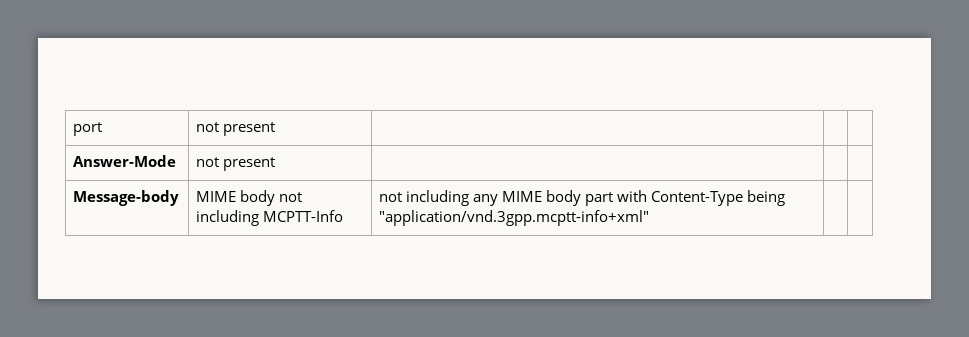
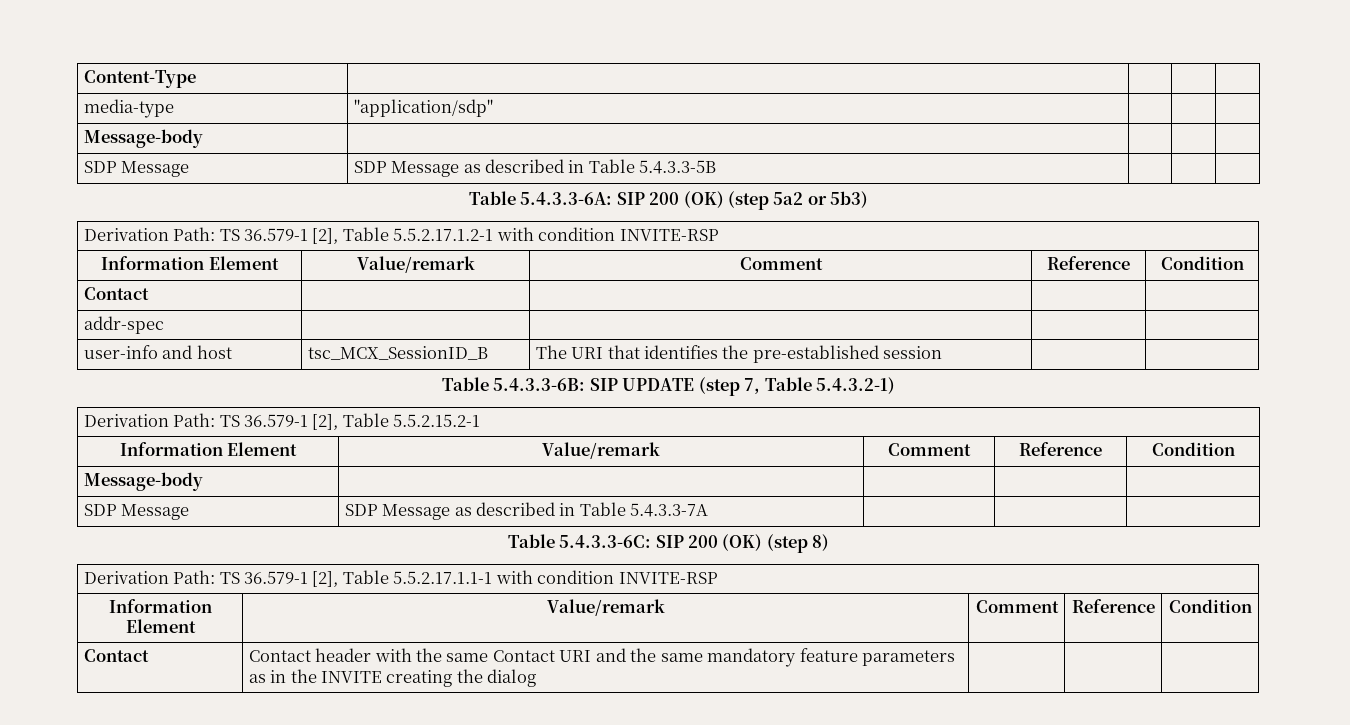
[73,122,103,136] [196,122,276,136] [73,155,177,167] [196,157,276,171] [73,190,180,206] [196,190,303,206] [196,210,344,226] [379,190,786,206] [379,210,650,226] port | not present | | | // Answer-Mode | not present | | | // Message-body | MIME body not including MCPTT-Info | not including any MIME body part with Content-Type being "application/vnd.3gpp.mcptt-info+xml" -> [83,70,196,88] [83,99,174,118] [353,99,493,117] [83,129,203,148] [83,161,190,177] [353,159,717,177] [468,191,869,210] [83,227,719,244] [101,256,279,270] [356,256,475,273] [739,257,823,270] [1047,256,1130,270] [1160,256,1244,270] [83,287,149,300] [83,316,164,334] [83,345,232,359] [307,346,488,360] [535,345,943,363] [441,377,896,396] [83,413,481,430] [119,442,298,456] [542,442,660,459] [888,443,971,456] [1019,442,1102,456] [1151,442,1235,456] [83,472,203,491] [83,504,190,520] [344,502,709,520] [507,534,830,553] [83,570,718,587] [108,599,212,613] [125,619,196,633] [546,599,665,616] [975,600,1059,613] [1071,599,1155,613] [1168,599,1252,613] [83,649,149,662] [248,648,956,667] [248,669,537,687] Content-Type | | | | // media-type | "application/sdp" | | | // Message-body | | | | // SDP Message | SDP Message as described in Table 5.4.3.3-5B | | | // Table 5.4.3.3-6A: SIP 200 (OK) (step 5a2 or 5b3) // Derivation Path: TS 36.579-1 [2], Table 5.5.2.17.1.2-1 with condition INVITE-RSP // Information Element | Value/remark | Comment | Reference | Condition // Contact | | | | // addr-spec | | | | // user-info and host | tsc_MCX_SessionID_B | The URI that identifies the pre-established session | | // Table 5.4.3.3-6B: SIP UPDATE (step 7, Table 5.4.3.2-1) // Derivation Path: TS 36.579-1 [2], Table 5.5.2.15.2-1 // Information Element | Value/remark | Comment | Reference | Condition // Message-body | | | | // SDP Message | SDP Message as described in Table 5.4.3.3-7A | | | // Table 5.4.3.3-6C: SIP 200 (OK) (step 8) // Derivation Path: TS 36.579-1 [2], Table 5.5.2.17.1.1-1 with condition INVITE-RSP // Information Element | Value/remark | Comment | Reference | Condition // Contact | Contact header with the same Contact URI and the same mandatory feature parameters as in the INVITE creating the dialog |

